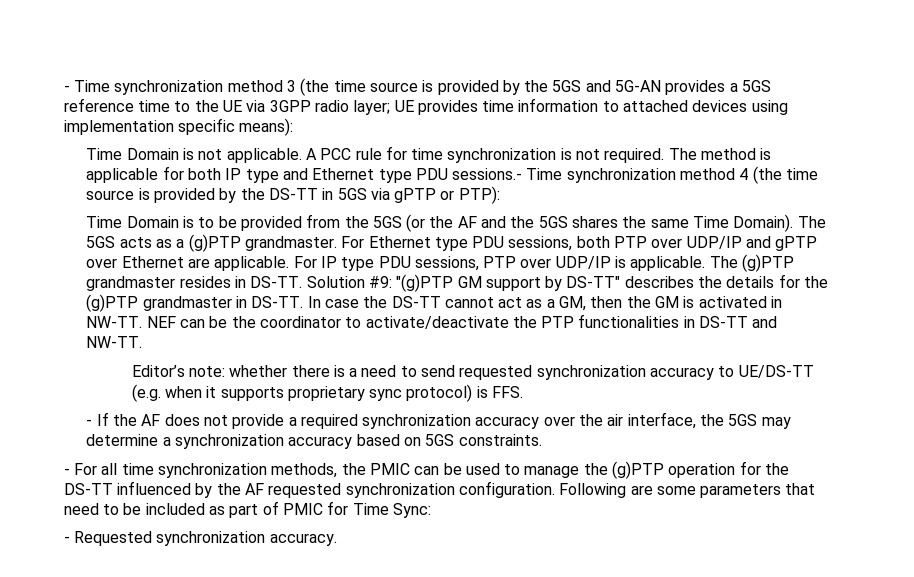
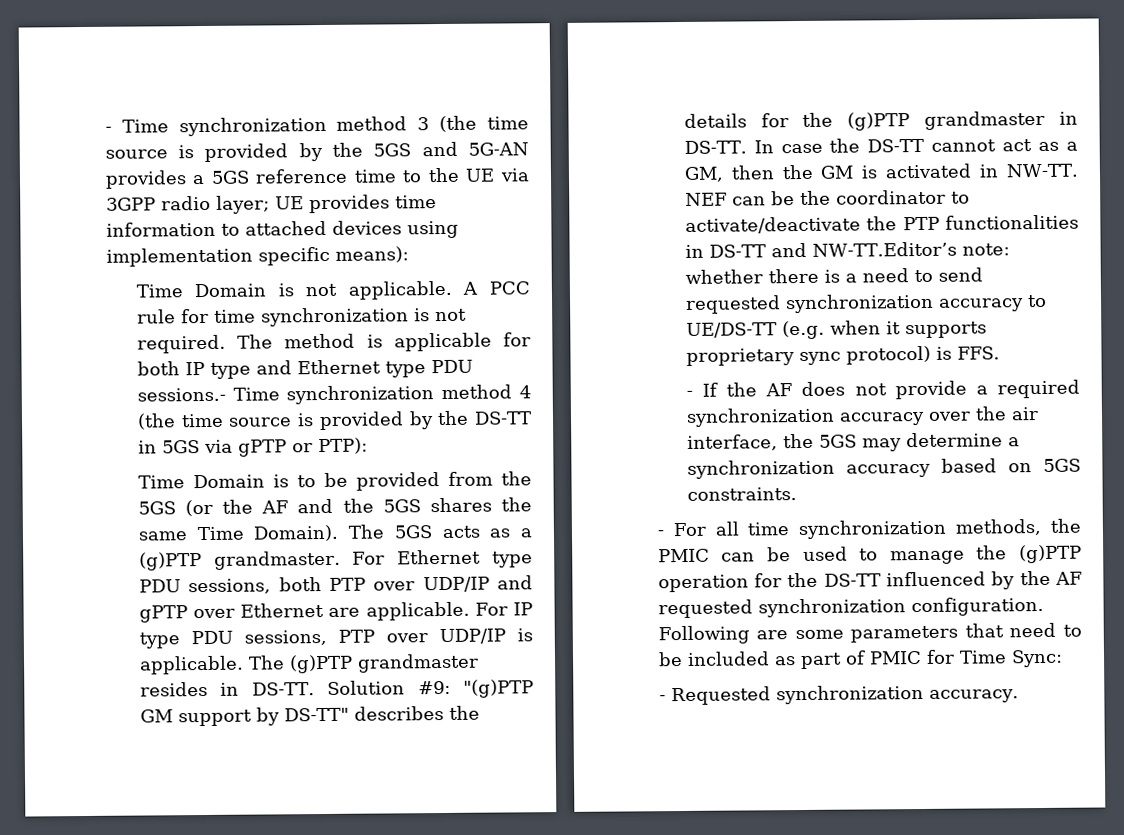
[86,336,143,348] [131,365,185,377] NW-TT. // Editor’s -> [811,241,957,257] NW-TT.Editor’s

